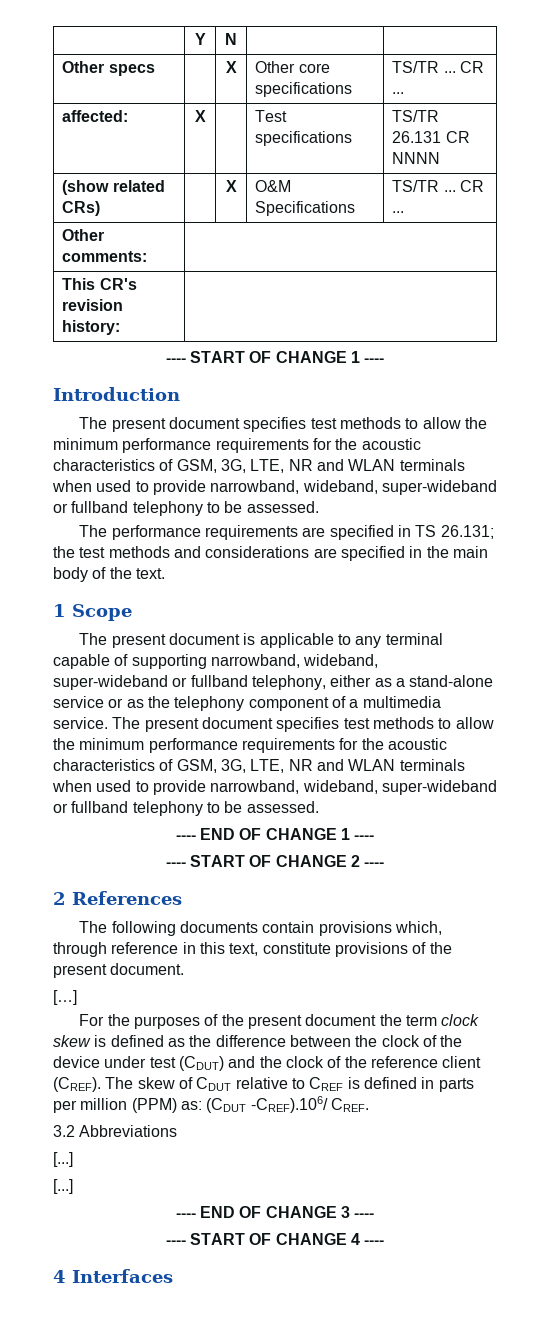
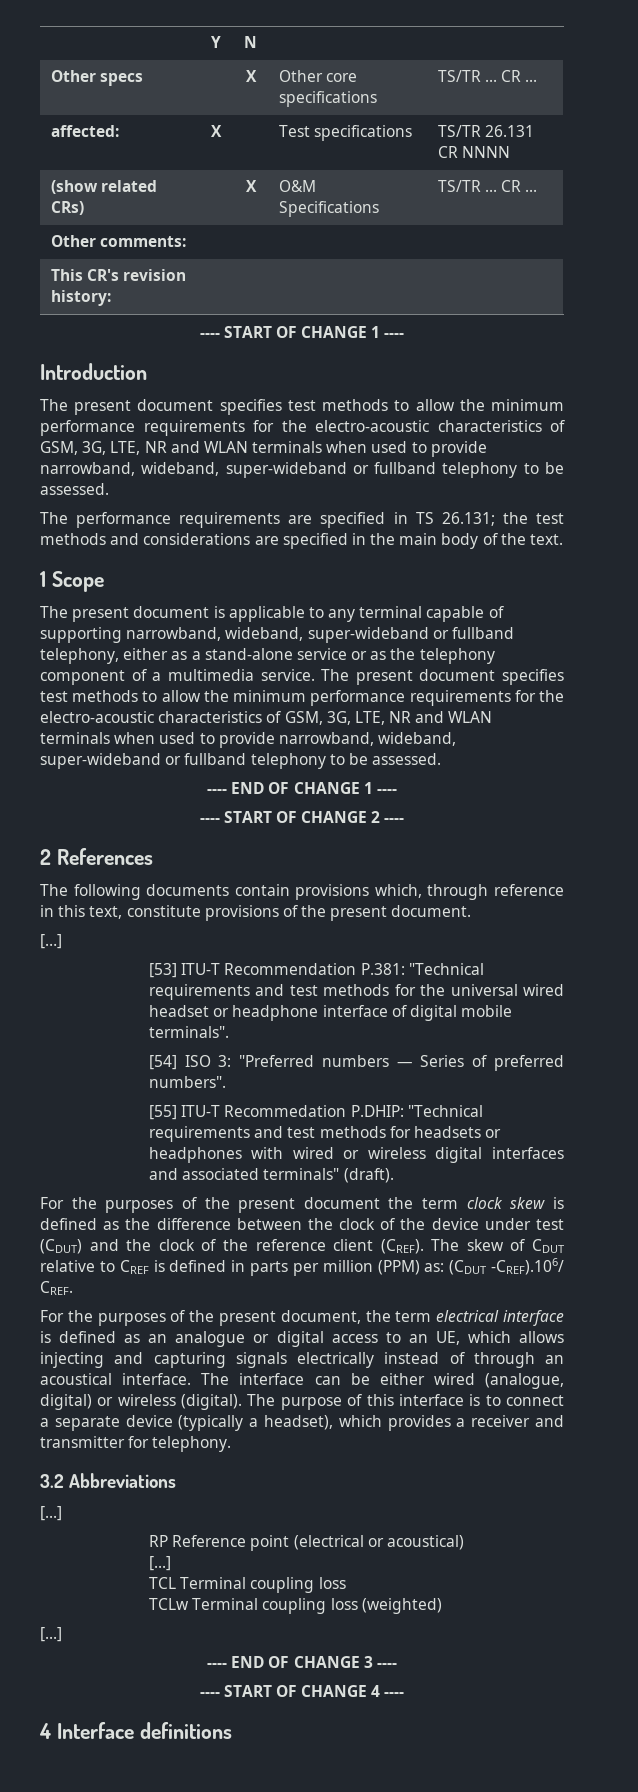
[361,438,421,450] acoustic -> [315,420,429,432] electro-acoustic
[387,738,447,750] acoustic -> [40,711,154,723] electro-acoustic
(77, 997) none -> [148,963,484,978] [148,984,564,1000] [148,1005,513,1021] [148,1026,229,1038] [148,1055,564,1071] [148,1076,226,1088] [148,1105,483,1120] [148,1126,502,1142] [148,1147,564,1163] [148,1168,394,1183] // [53] ITU-T Recommendation P.381: "Technical requirements and test methods for the universal wired headset or headphone interface of digital mobile terminals". // [54] ISO 3: "Preferred numbers — Series of preferred numbers". // [55] ITU-T Recommedation P.DHIP: "Technical requirements and test methods for headsets or headphones with wired or wireless digital interfaces and associated terminals" (draft).
[53,1125,178,1137] [53,1152,73,1167] 3.2 Abbreviations // [...] -> [40,1310,565,1326] [40,1331,564,1347] [40,1352,564,1368] [40,1373,564,1389] [40,1394,565,1410] [40,1415,564,1431] [40,1436,232,1452] [40,1473,177,1488] [40,1506,62,1521] [148,1535,464,1551] [148,1556,171,1571] [148,1577,346,1593] [148,1598,442,1614] For the purposes of the present document, the term electrical interface is defined as an analogue or digital access to an UE, which allows injecting and capturing signals electrically instead of through an acoustical interface. The interface can be either wired (analogue, digital) or wireless (digital). The purpose of this interface is to connect a separate device (typically a headset), which provides a receiver and transmitter for telephony. // 3.2 Abbreviations // [...] // RP Reference point (electrical or acoustical) // [...] // TCL Terminal coupling loss // TCLw Terminal coupling loss (weighted)
[72,1269,173,1283] Interfaces -> [56,1722,232,1739] Interface definitions

